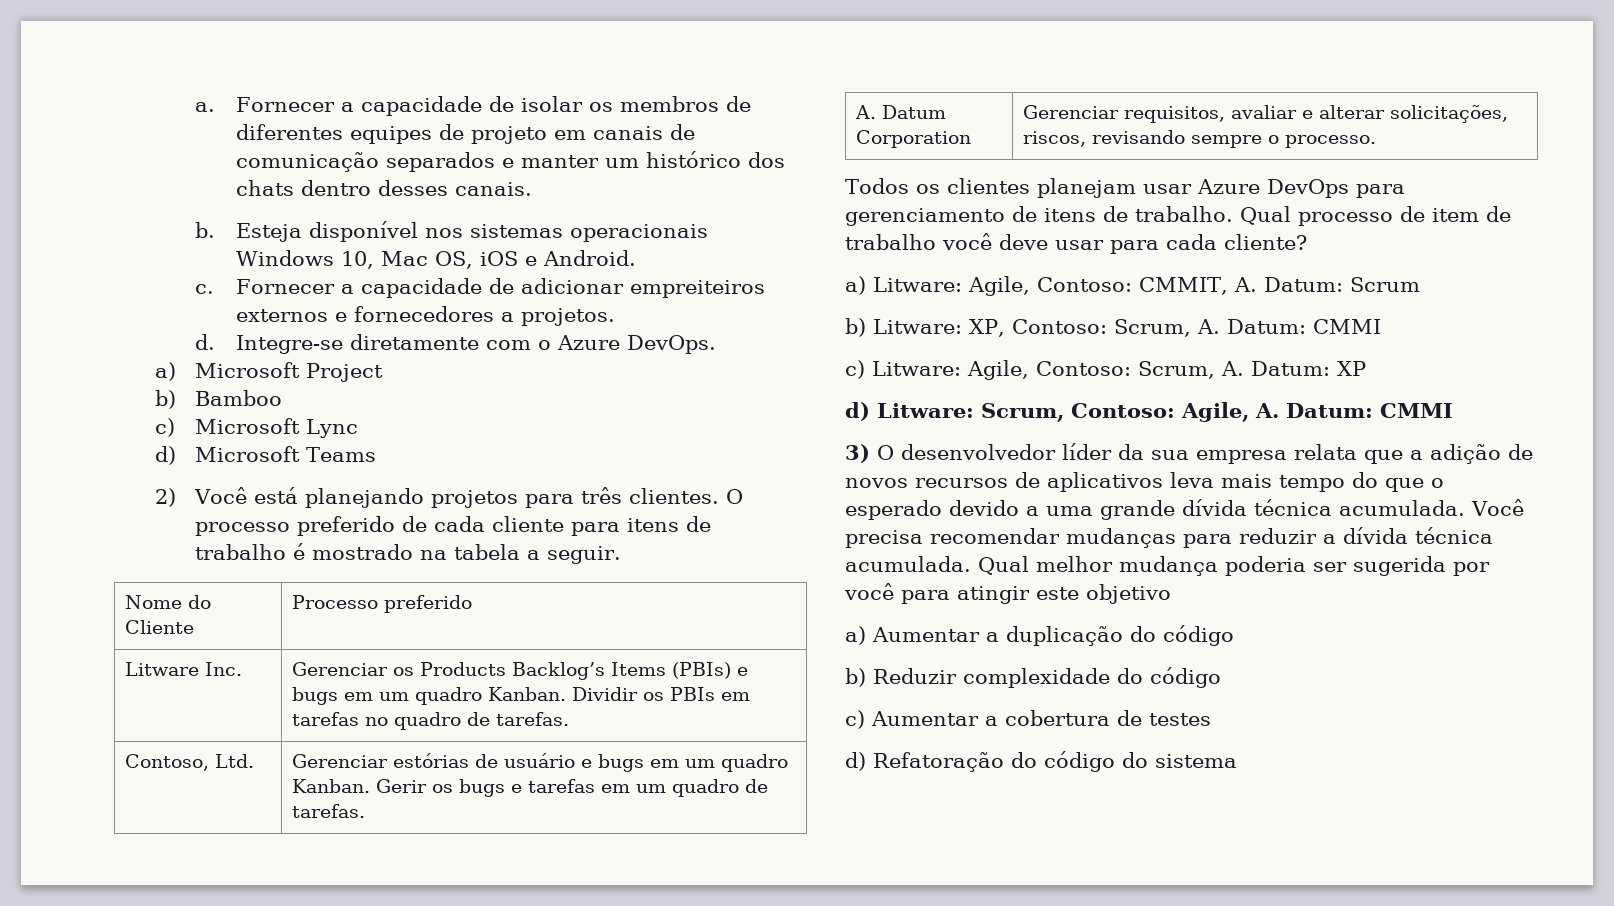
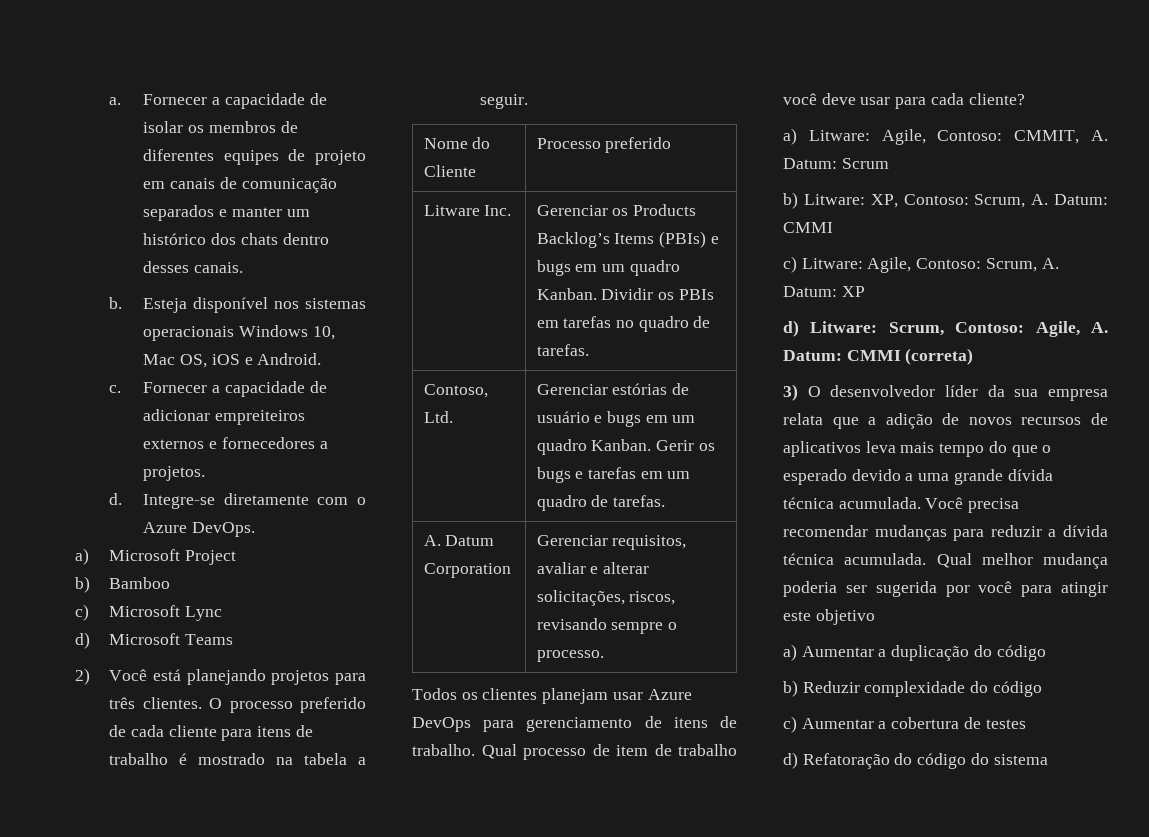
(1453, 410) none -> [905,348,974,365] (correta)

